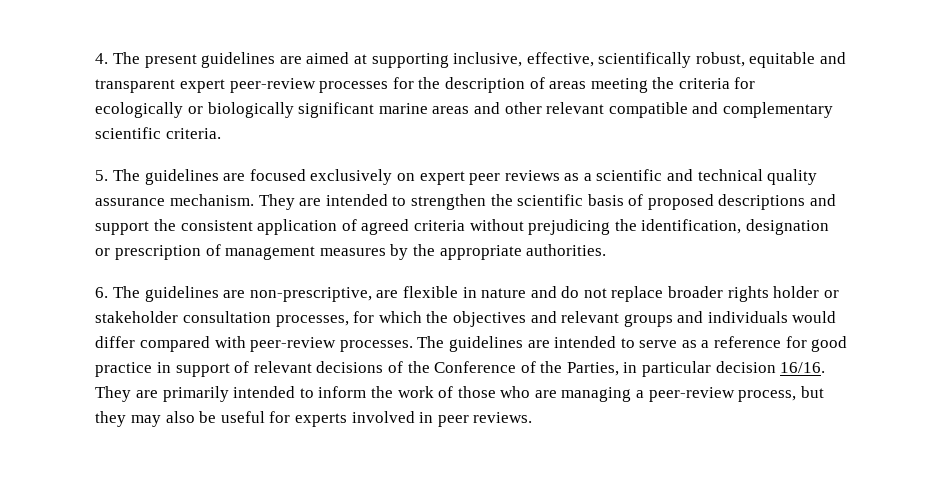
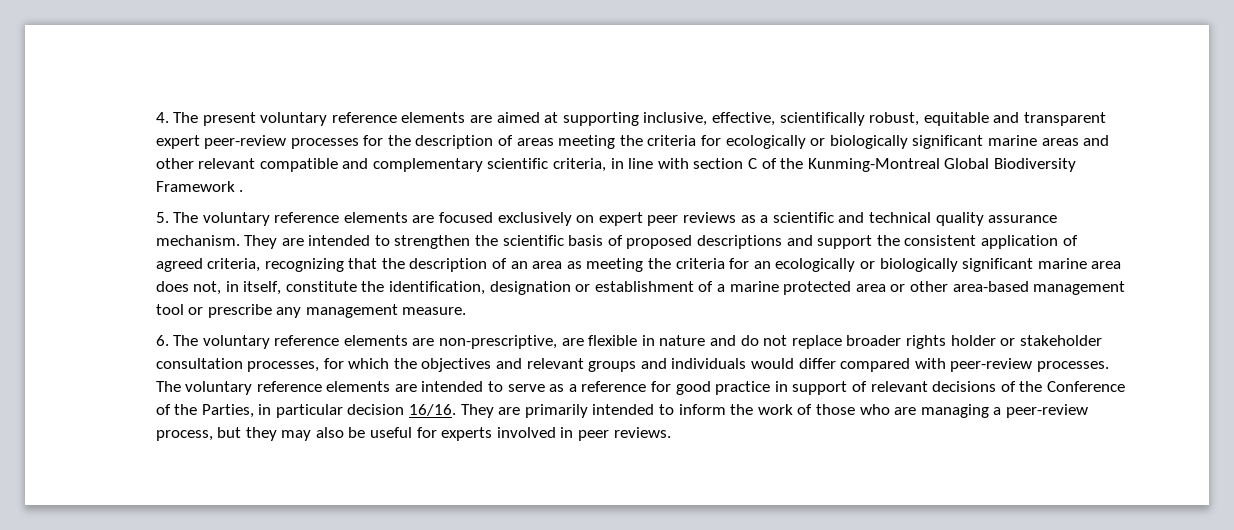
[201,52,276,68] guidelines -> [260,112,466,126] voluntary reference elements
[165,128,221,139] criteria. -> [553,158,1076,172] [155,181,244,192] criteria, in line with section C of the Kunming-Montreal Global Biodiversity Framework .
[144,169,219,185] guidelines -> [202,212,408,226] voluntary reference elements
[413,219,829,235] [95,244,607,260] criteria without prejudicing the identification, designation or prescription of management measures by the appropriate authorities. -> [207,258,1122,272] [155,281,1126,295] [155,304,467,318] criteria, recognizing that the description of an area as meeting the criteria for an ecologically or biologically significant marine area does not, in itself, constitute the identification, designation or establishment of a marine protected area or other area-based management tool or prescribe any management measure.
[144,286,219,302] guidelines -> [202,335,408,349] voluntary reference elements
[448,336,523,352] guidelines -> [185,381,391,395] voluntary reference elements

